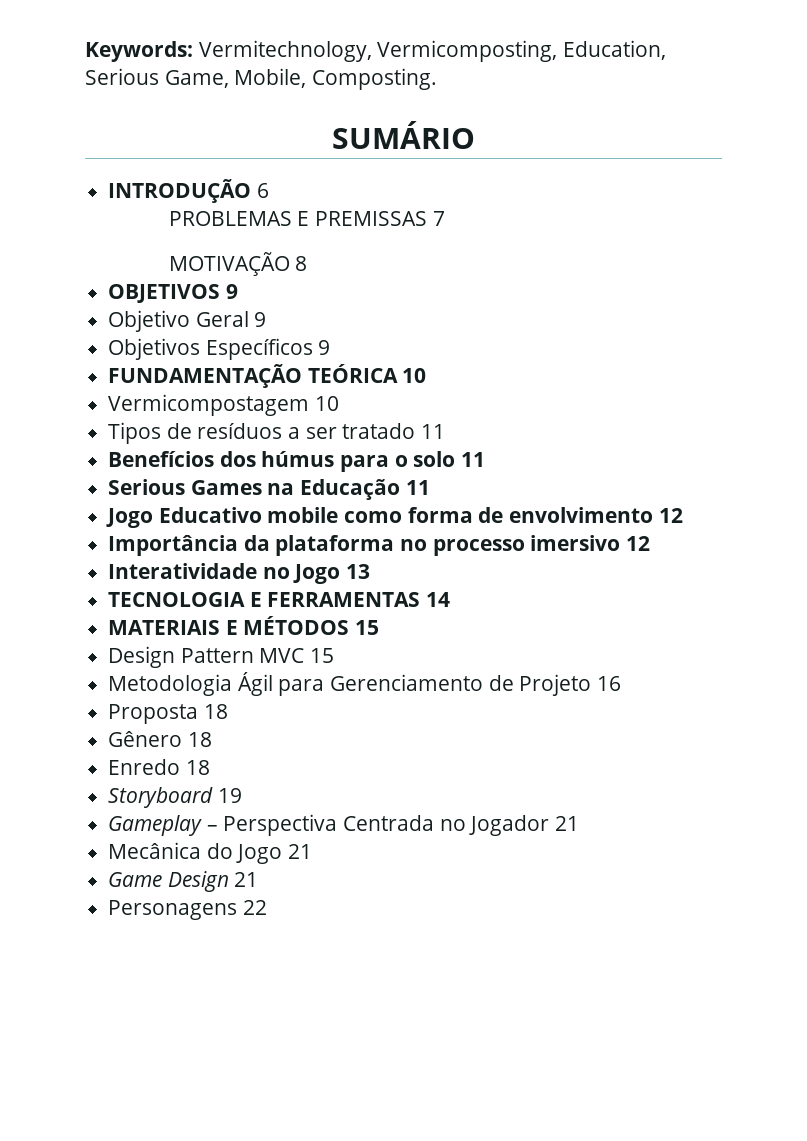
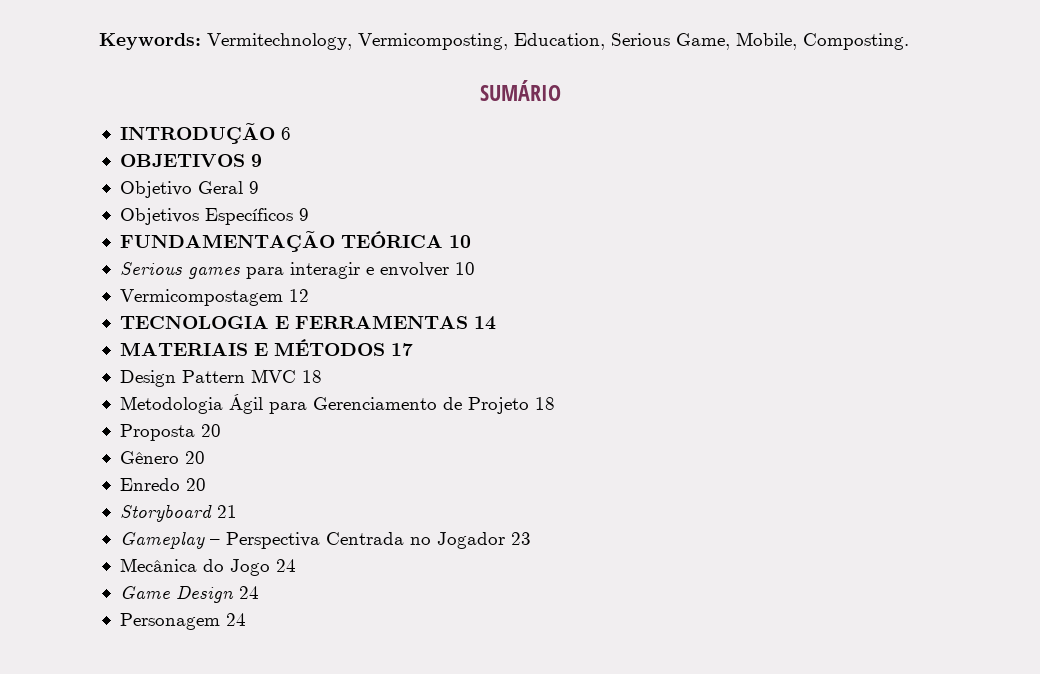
[168,211,445,226] [168,252,308,276] // PROBLEMAS E PREMISSAS 7 // MOTIVAÇÃO 8 -> (291, 133) none
[108,394,339,416] [108,422,446,444] [108,451,486,472] [108,479,430,500] [106,507,683,528] [108,535,651,556] [108,563,371,584] Vermicompostagem 10 // Tipos de resíduos a ser tratado 11 // Benefícios dos húmus para o solo 11 // Serious Games na Educação 11 // Jogo Educativo mobile como forma de envolvimento 12 // Importância da plataforma no processo imersivo 12 // Interatividade no Jogo 13 -> [119,262,475,279] [119,289,309,306] Serious games para interagir e envolver 10 // Vermicompostagem 12
[355,620,380,635] 15 -> [390,343,413,356] 17
[310,648,335,663] 15 -> [301,370,322,383] 18
[597,676,622,691] 16 -> [534,397,555,410] 18
[203,704,228,719] 18 -> [200,424,221,437] 20
[187,732,212,747] 18 -> [184,451,205,464] 20
[185,760,210,775] 18 -> [185,478,206,491] 20
[217,788,242,803] 19 -> [216,505,237,518] 21
[555,816,580,831] 21 -> [510,532,531,545] 23
[288,844,313,859] 21 -> [275,559,296,572] 24
[234,872,259,887] [108,900,267,920] 21 // Personagens 22 -> [238,586,259,599] [119,613,246,630] 24 // Personagem 24

